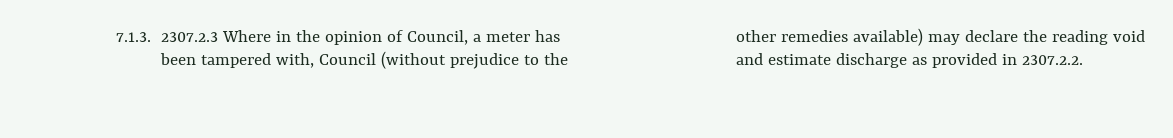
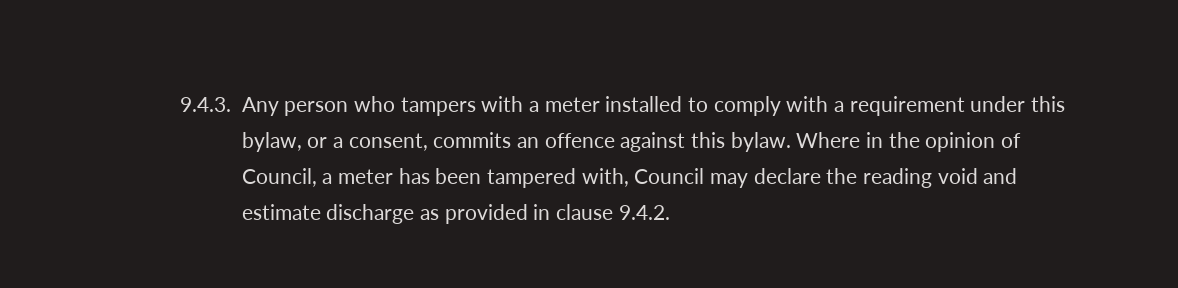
[116,32,218,42] 7.1.3. 2307.2.3 -> [180,96,1065,116] [241,132,791,152] 9.4.3. Any person who tampers with a meter installed to comply with a requirement under this bylaw, or a consent, commits an offence against this bylaw.
[380,51,568,69] [735,28,923,46] (without prejudice to the other remedies available) -> (705, 176) none
[1021,55,1083,65] 2307.2.2. -> [555,204,670,220] clause 9.4.2.

